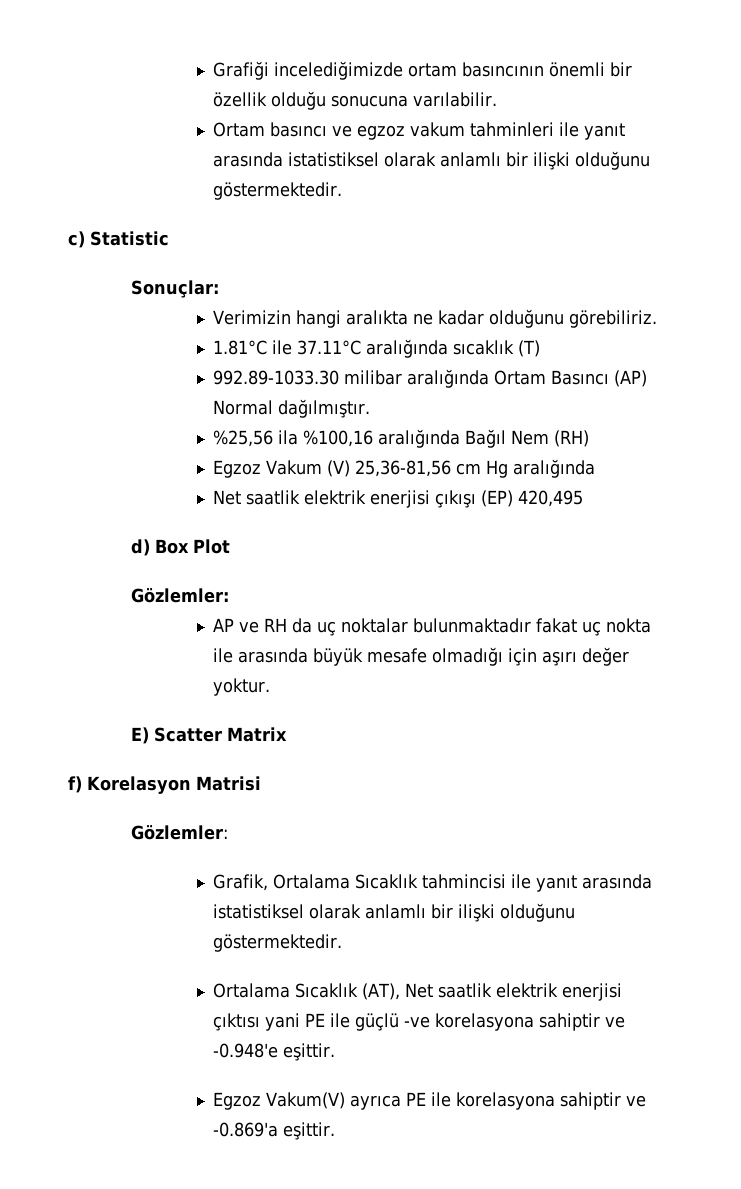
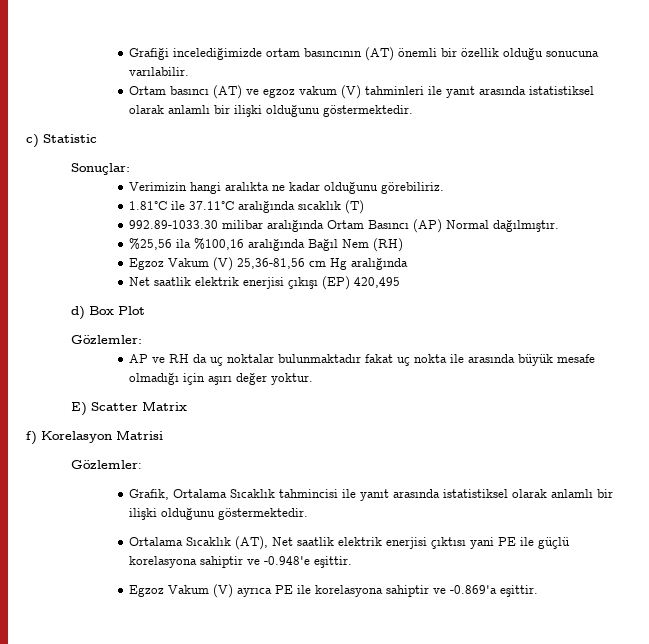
(545, 69) none -> [365,47,395,61] (AT)
(328, 129) none -> [213,85,243,99] (AT)
(466, 129) none -> [341,85,362,99] (V)
[404,1016,431,1028] -ve -> (571, 543) none
[266,1092,346,1109] Vakum(V) -> [168,584,234,598] Vakum (V)

